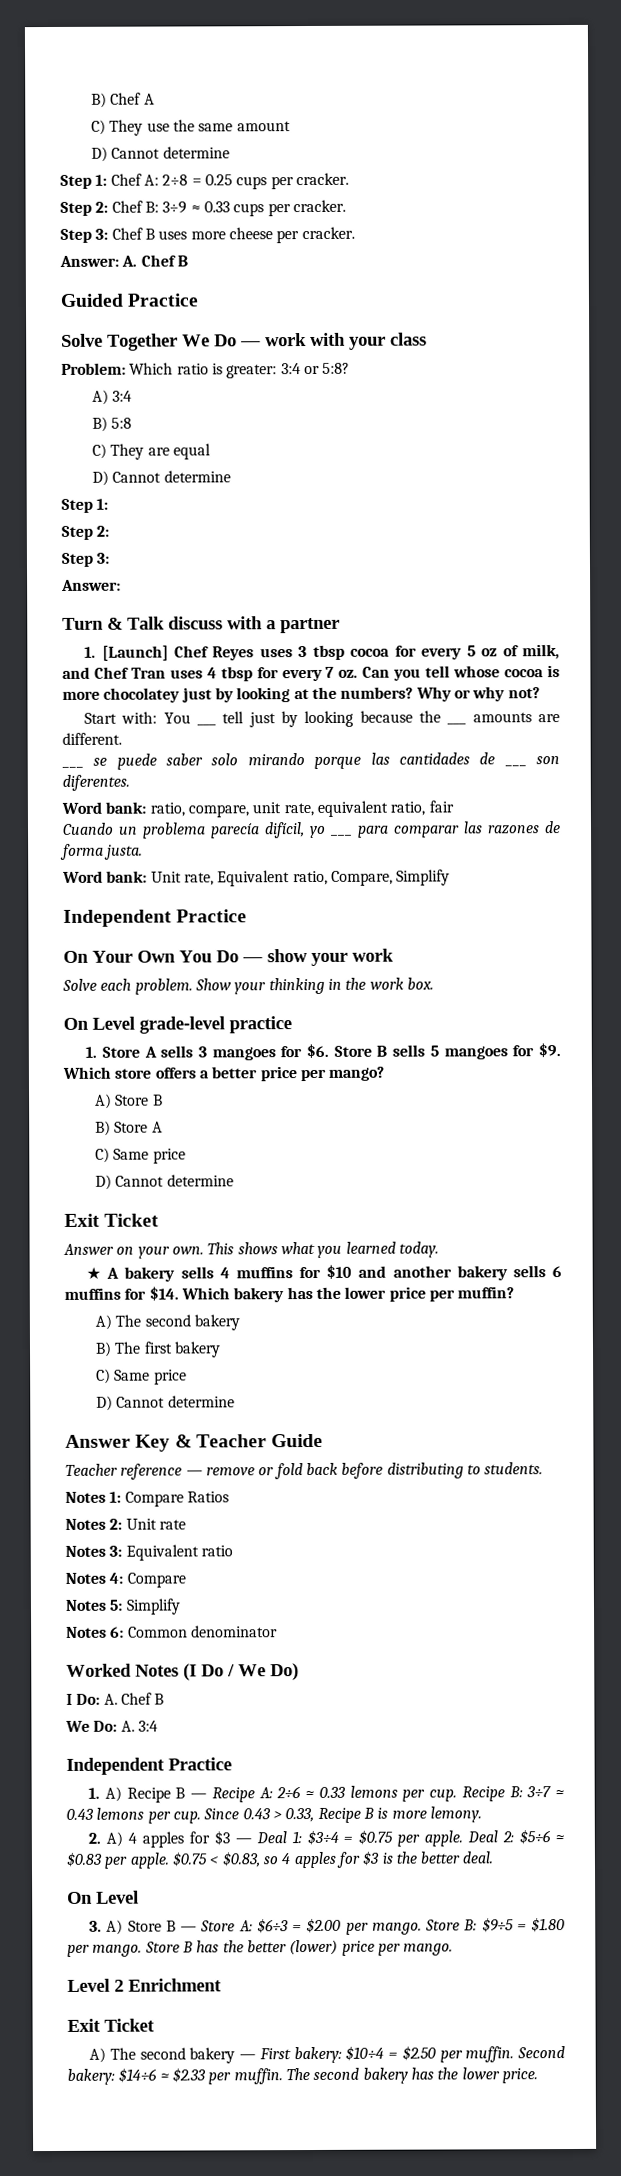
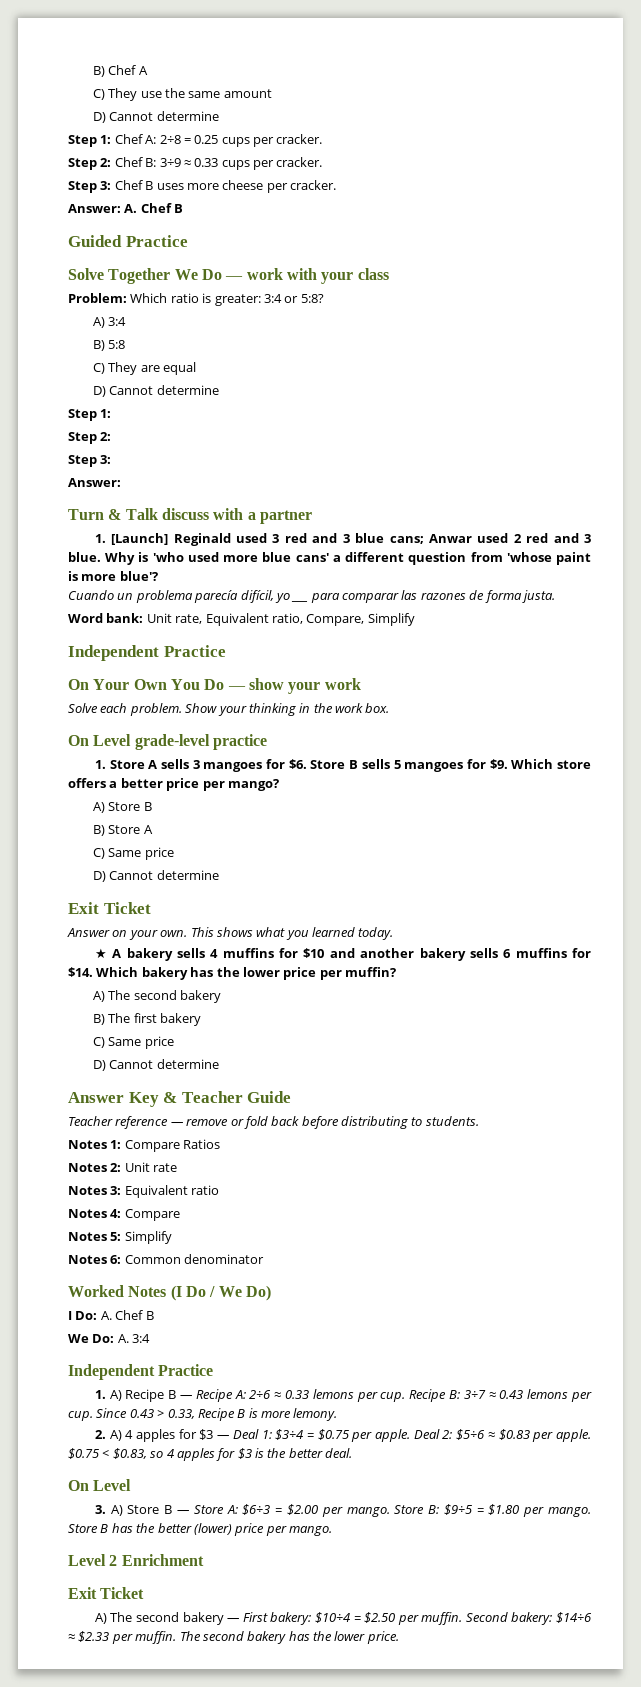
[173,644,560,661] [62,665,560,682] [62,686,540,703] [84,710,561,728] [62,732,122,745] [61,752,561,770] [62,774,130,791] [61,800,454,818] Chef Reyes uses 3 tbsp cocoa for every 5 oz of milk, and Chef Tran uses 4 tbsp for every 7 oz. Can you tell whose cocoa is more chocolatey just by looking at the numbers? Why or why not? // Start with: You ___ tell just by looking because the ___ amounts are different. // ___ se puede saber solo mirando porque las cantidades de ___ son diferentes. // Word bank: ratio, compare, unit rate, equivalent ratio, fair -> [173,533,591,546] [68,552,591,565] [68,571,158,581] Reginald used 3 red and 3 blue cans; Anwar used 2 red and 3 blue. Why is 'who used more blue cans' a different question from 'whose paint is more blue'?

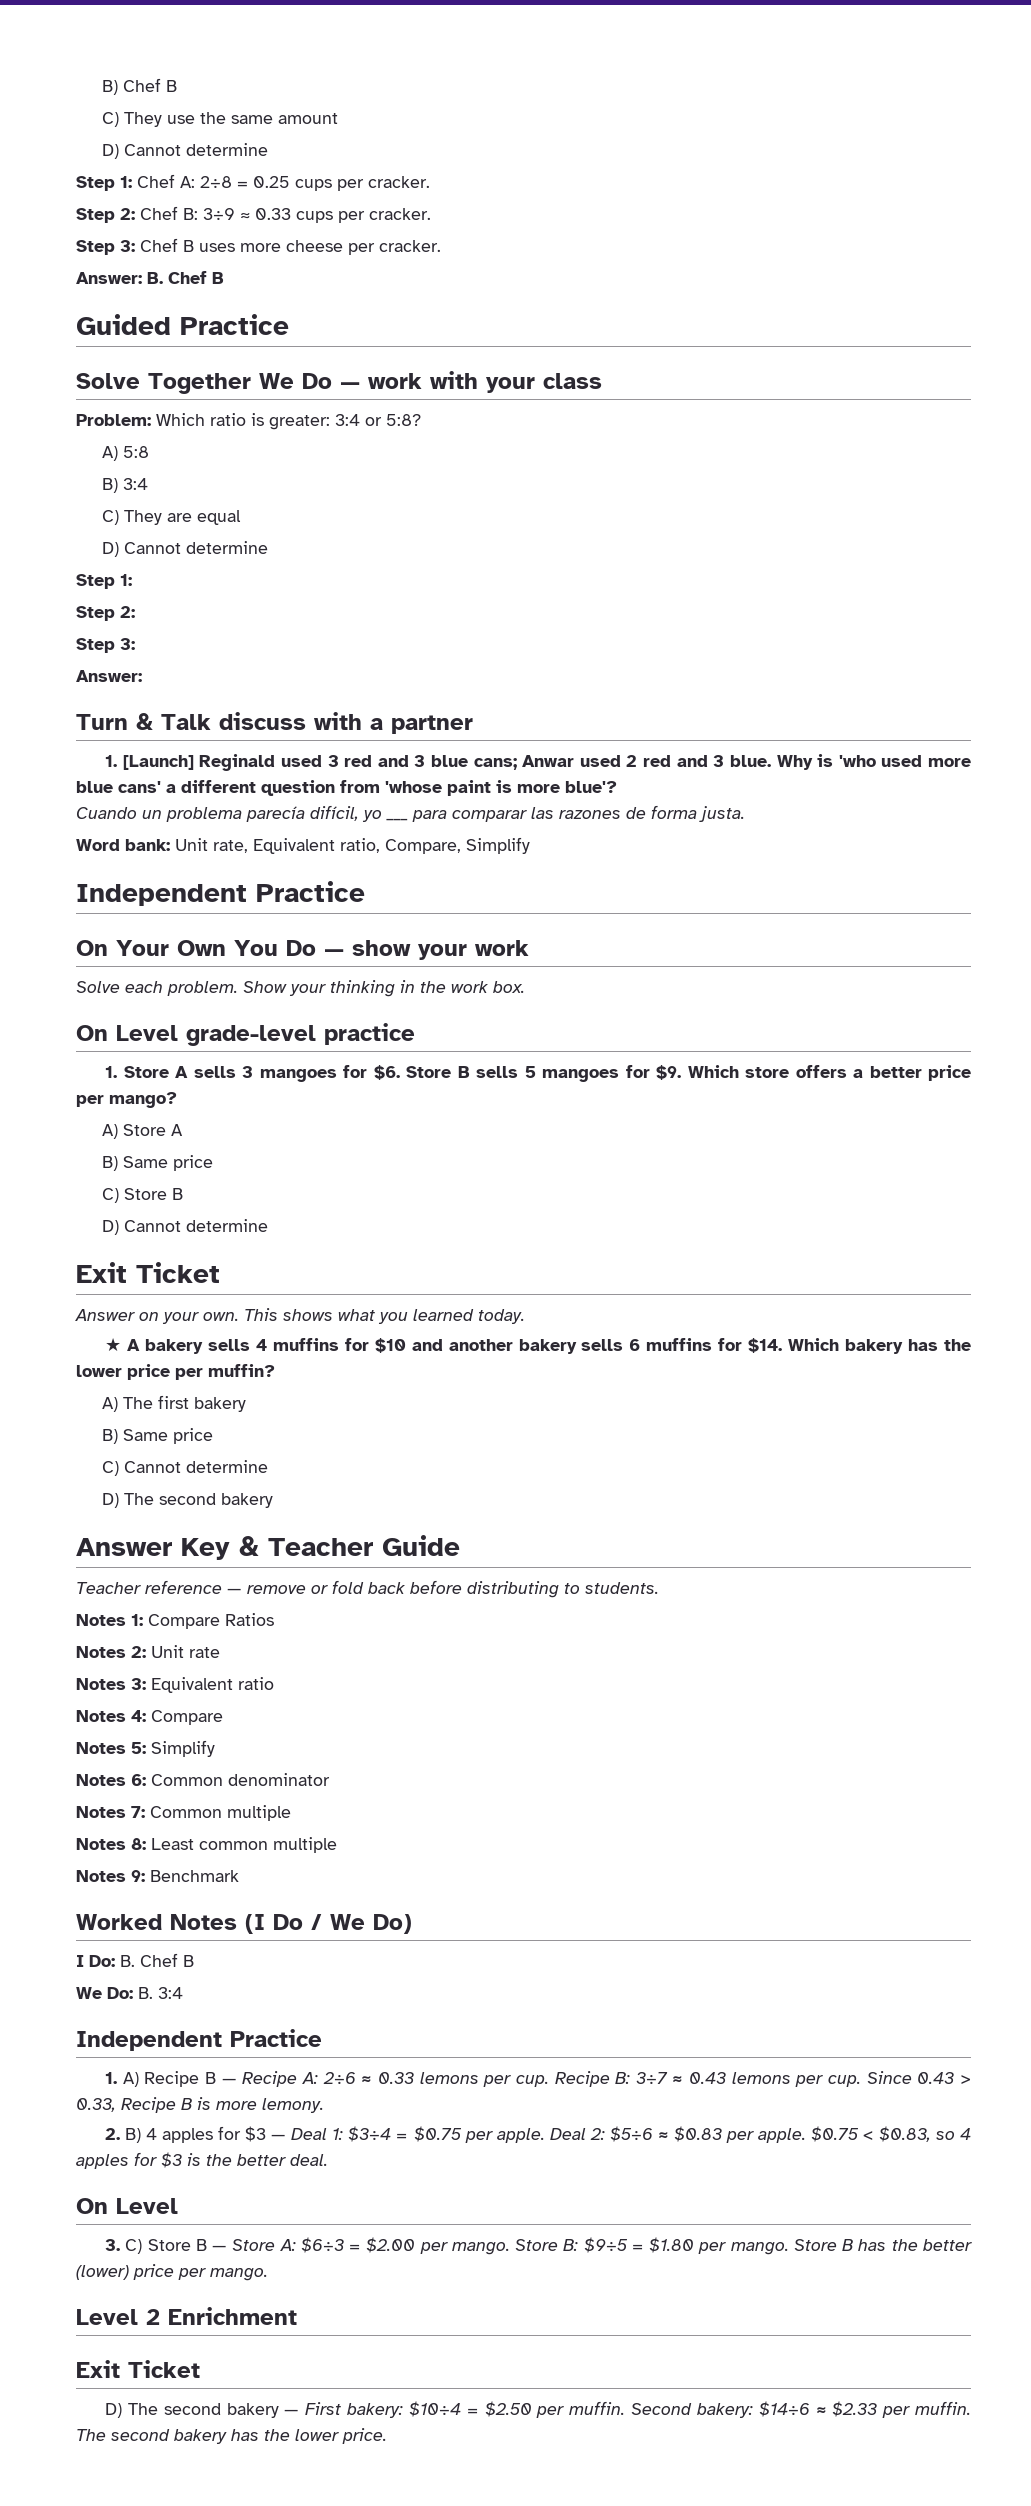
[138,66,148,75] A -> [166,80,178,92] B
[124,204,138,213] A. -> [147,272,163,284] B.
[108,317,127,326] [92,340,126,351] 3:4 // B) 5:8 -> [123,446,150,458] [102,478,149,493] 5:8 // B) 3:4
[143,802,152,811] [92,825,153,836] [92,847,174,860] B // B) Store A // C) Same price -> [171,1124,184,1136] [102,1155,214,1171] [102,1188,184,1203] A // B) Same price // C) Store B
[133,990,177,1000] second -> [158,1395,190,1409] first
[108,1013,201,1026] [92,1036,174,1049] [92,1059,219,1071] The first bakery // C) Same price // D) Cannot determine -> [123,1428,214,1444] [102,1460,269,1476] [102,1493,274,1508] Same price // C) Cannot determine // D) The second bakery
(265, 1259) none -> [76,1805,291,1821] [76,1837,337,1853] [76,1870,239,1882] // Notes 7: Common multiple // Notes 8: Least common multiple // Notes 9: Benchmark
[100,1311,112,1320] A. -> [120,1955,135,1967] B.
[117,1334,129,1343] A. -> [138,1987,153,1999] B.
[109,1430,122,1441] A) -> [125,2128,142,2143] B)
[110,1505,123,1516] A) -> [125,2239,143,2254] C)
[94,1613,107,1624] A) -> [105,2403,123,2418] D)

